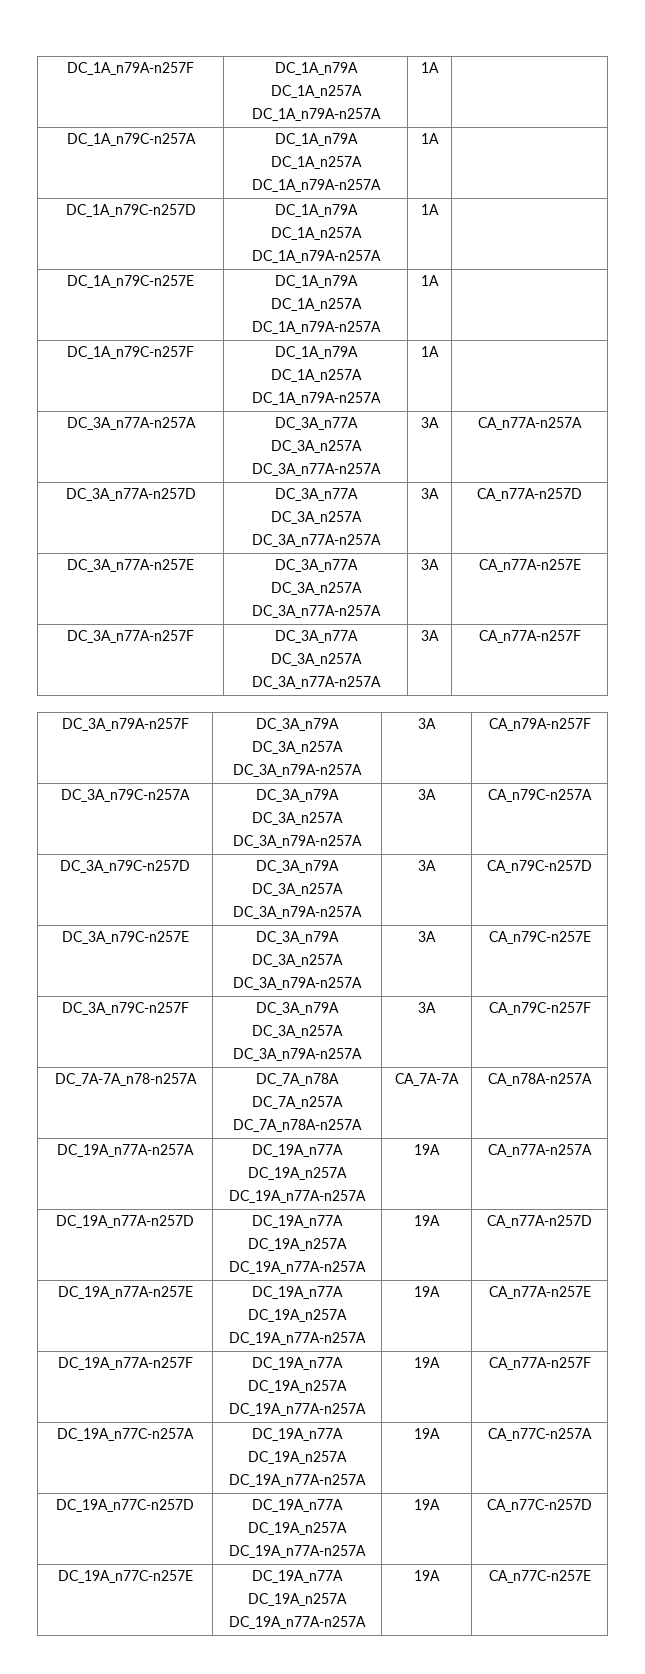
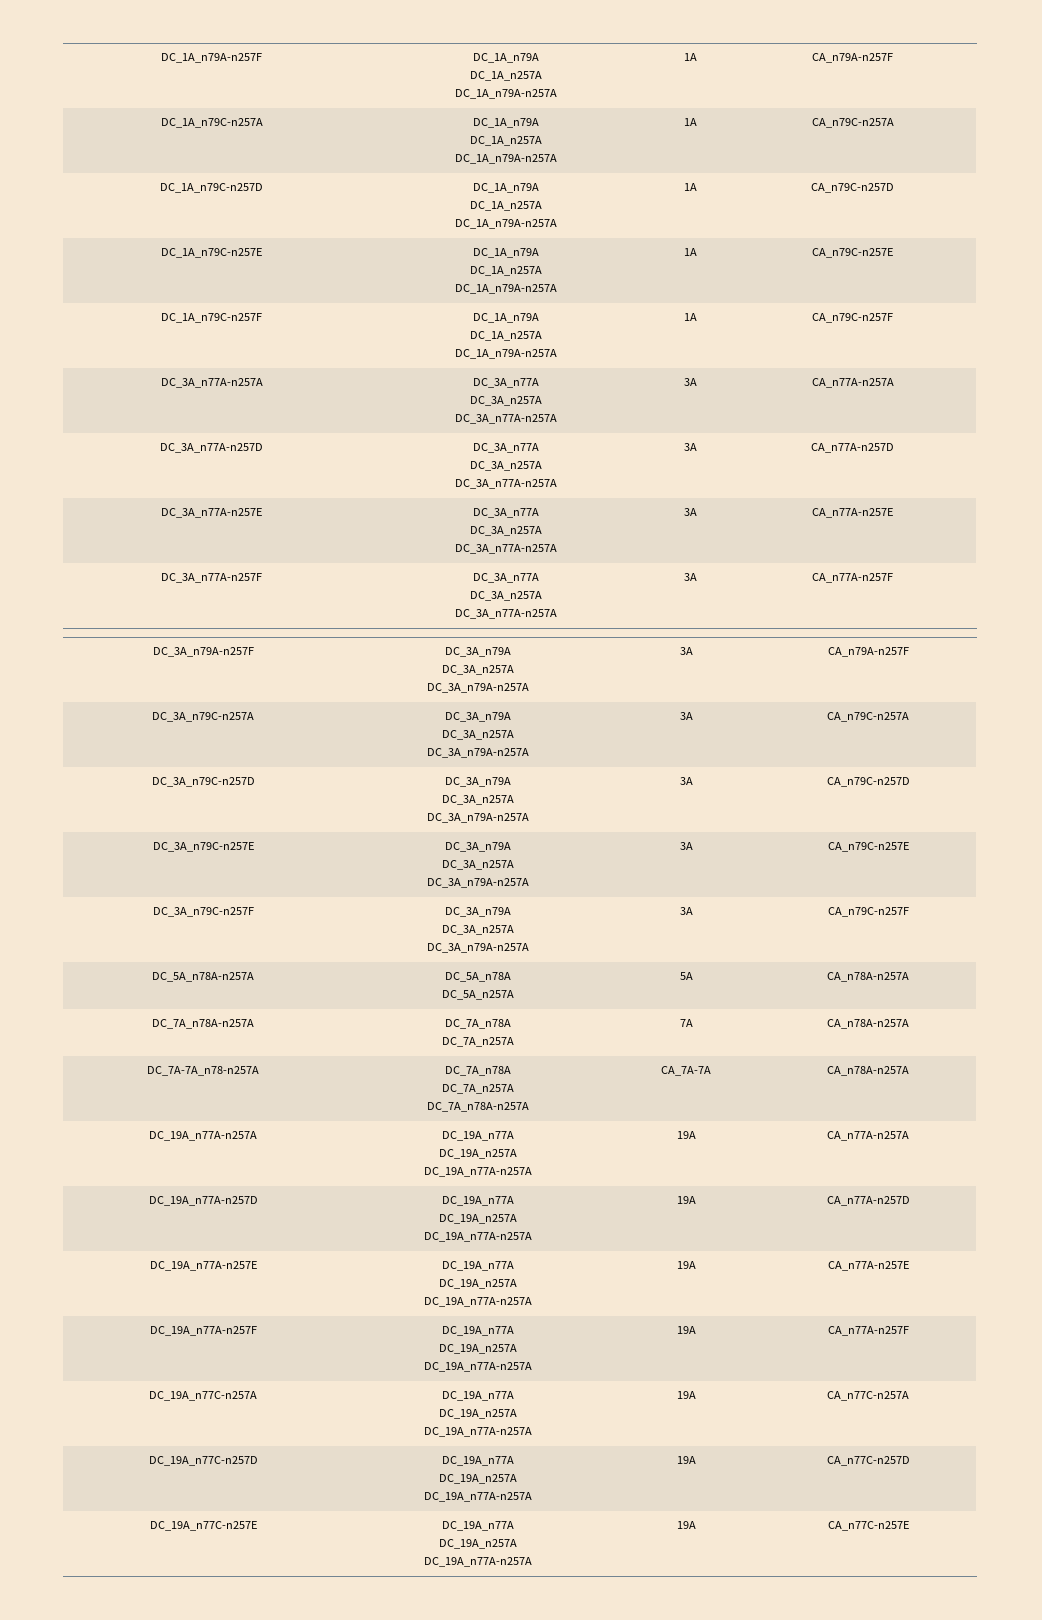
(439, 67) none -> [812,53,893,63] CA_n79A-n257F
(439, 138) none -> [811,118,894,128] CA_n79C-n257A
(439, 209) none -> [811,183,894,193] CA_n79C-n257D
(439, 280) none -> [812,248,893,258] CA_n79C-n257E
(439, 351) none -> [812,313,893,323] CA_n79C-n257F
(591, 1008) none -> [152,972,254,982] [444,972,511,982] [441,990,514,1000] [679,972,693,980] [827,972,909,982] [152,1019,254,1029] [444,1019,511,1029] [441,1037,514,1047] [679,1019,693,1027] [827,1019,909,1029] // DC_5A_n78A-n257A | DC_5A_n78A // DC_5A_n257A | 5A | CA_n78A-n257A // DC_7A_n78A-n257A | DC_7A_n78A // DC_7A_n257A | 7A | CA_n78A-n257A

